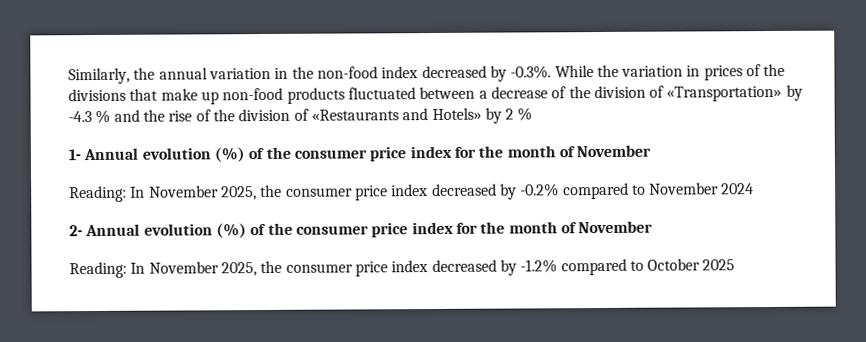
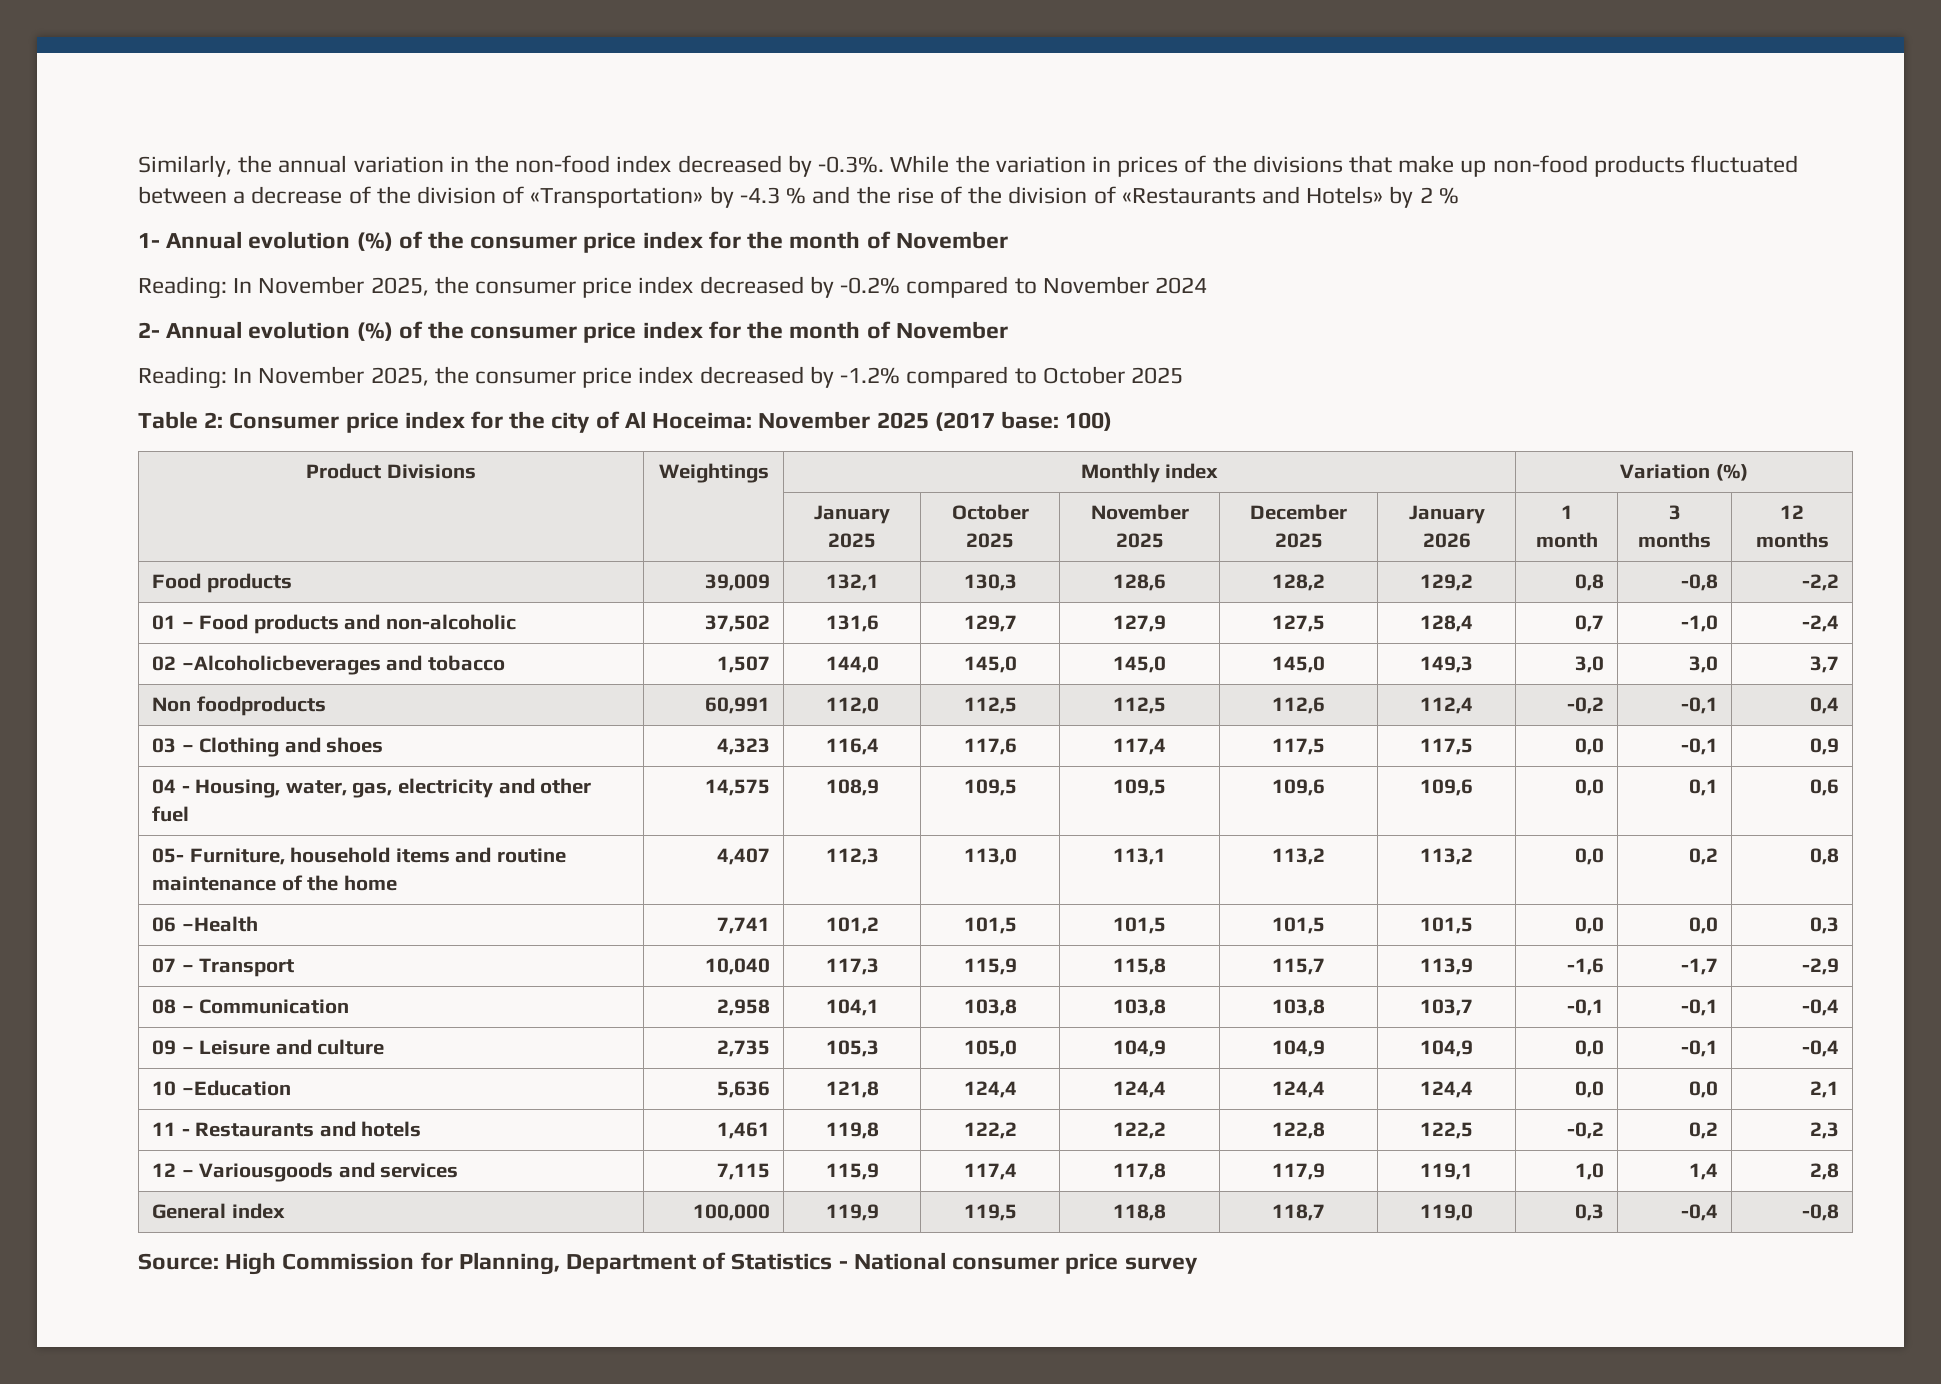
(736, 265) none -> [138,411,1113,433] [306,463,476,479] [658,463,769,483] [1080,463,1219,483] [1620,464,1748,481] [814,505,890,524] [828,533,876,548] [951,504,1029,520] [966,533,1014,548] [1090,504,1189,520] [1115,533,1164,548] [1250,504,1347,520] [1274,533,1323,548] [1408,505,1485,524] [1422,533,1471,548] [1560,505,1573,519] [1535,532,1598,548] [1668,505,1681,520] [1638,532,1711,548] [1780,505,1804,519] [1755,532,1829,548] [152,573,292,593] [704,574,770,591] [825,574,879,591] [963,574,1017,591] [1113,574,1166,591] [1272,574,1325,591] [1420,574,1473,591] [1574,574,1604,591] [1680,574,1718,591] [1801,574,1839,591] [152,614,516,634] [704,615,770,632] [825,615,879,632] [963,615,1017,632] [1113,615,1166,632] [1272,615,1325,632] [1420,615,1473,632] [1574,615,1604,632] [1680,615,1718,632] [1801,615,1839,632] [152,655,505,675] [716,656,770,673] [825,656,879,673] [963,656,1017,673] [1113,656,1166,673] [1272,656,1325,673] [1420,656,1473,673] [1574,656,1604,673] [1688,656,1718,673] [1809,656,1839,673] [152,696,326,716] [704,697,770,714] [825,697,879,714] [963,697,1017,714] [1113,697,1166,714] [1272,697,1325,714] [1420,697,1473,714] [1566,697,1604,714] [1680,697,1718,714] [1809,697,1839,714] [152,737,384,757] [716,738,770,755] [825,738,879,755] [963,738,1017,755] [1113,738,1166,755] [1272,738,1325,755] [1420,738,1473,755] [1574,738,1604,755] [1680,738,1718,755] [1809,738,1839,755] [152,778,592,798] [152,806,190,822] [704,779,770,796] [825,779,879,796] [963,779,1017,796] [1113,779,1166,796] [1272,779,1325,796] [1420,779,1473,796] [1574,779,1604,796] [1688,779,1718,796] [1809,779,1839,796] [152,847,566,865] [152,875,397,891] [716,848,770,865] [825,848,879,865] [963,848,1017,865] [1113,848,1166,865] [1272,848,1325,865] [1420,848,1473,865] [1574,848,1604,865] [1688,848,1718,865] [1809,848,1839,865] [152,916,258,932] [716,917,770,934] [825,917,879,934] [963,917,1017,934] [1113,917,1166,934] [1272,917,1325,934] [1420,917,1473,934] [1574,917,1604,934] [1688,917,1718,934] [1809,917,1839,934] [152,958,295,977] [704,958,770,975] [825,958,879,975] [963,958,1017,975] [1113,958,1166,975] [1272,958,1325,975] [1420,958,1473,975] [1566,958,1604,975] [1680,958,1718,975] [1801,958,1839,975] [152,999,350,1014] [716,999,770,1016] [825,999,879,1016] [963,999,1017,1016] [1113,999,1166,1016] [1272,999,1325,1016] [1420,999,1473,1016] [1566,999,1604,1016] [1680,999,1718,1016] [1801,999,1839,1016] [152,1039,385,1055] [716,1040,770,1057] [825,1040,879,1057] [963,1040,1017,1057] [1113,1040,1166,1057] [1272,1040,1325,1057] [1420,1040,1473,1057] [1574,1040,1604,1057] [1680,1040,1718,1057] [1801,1040,1839,1057] [152,1080,291,1096] [716,1081,770,1098] [825,1081,879,1098] [963,1081,1017,1098] [1113,1081,1166,1098] [1272,1081,1325,1098] [1420,1081,1473,1098] [1574,1081,1604,1098] [1688,1081,1718,1098] [1809,1081,1839,1098] [152,1121,422,1137] [716,1122,770,1139] [825,1122,879,1139] [963,1122,1017,1139] [1113,1122,1166,1139] [1272,1122,1325,1139] [1420,1122,1473,1139] [1566,1122,1604,1139] [1688,1122,1718,1139] [1809,1122,1839,1139] [152,1162,459,1182] [716,1163,770,1180] [825,1163,879,1180] [963,1163,1017,1180] [1113,1163,1166,1180] [1272,1163,1325,1180] [1420,1163,1473,1180] [1574,1163,1604,1180] [1688,1163,1718,1180] [1809,1163,1839,1180] [152,1203,285,1219] [692,1204,770,1221] [825,1204,879,1221] [963,1204,1017,1221] [1113,1204,1166,1221] [1272,1204,1325,1221] [1420,1204,1473,1221] [1574,1204,1604,1221] [1680,1204,1718,1221] [1801,1204,1839,1221] [138,1252,1198,1275] // Table 2: Consumer price index for the city of Al Hoceima: November 2025 (2017 base: 100) // Product Divisions | Weightings | Monthly index | Variation (%) // | | January 2025 | October 2025 | November 2025 | December 2025 | January 2026 | 1 month | 3 months | 12 months // Food products | 39,009 | 132,1 | 130,3 | 128,6 | 128,2 | 129,2 | 0,8 | -0,8 | -2,2 // 01 – Food products and non-alcoholic | 37,502 | 131,6 | 129,7 | 127,9 | 127,5 | 128,4 | 0,7 | -1,0 | -2,4 // 02 –Alcoholicbeverages and tobacco | 1,507 | 144,0 | 145,0 | 145,0 | 145,0 | 149,3 | 3,0 | 3,0 | 3,7 // Non foodproducts | 60,991 | 112,0 | 112,5 | 112,5 | 112,6 | 112,4 | -0,2 | -0,1 | 0,4 // 03 – Clothing and shoes | 4,323 | 116,4 | 117,6 | 117,4 | 117,5 | 117,5 | 0,0 | -0,1 | 0,9 // 04 - Housing, water, gas, electricity and other fuel | 14,575 | 108,9 | 109,5 | 109,5 | 109,6 | 109,6 | 0,0 | 0,1 | 0,6 // 05- Furniture, household items and routine maintenance of the home | 4,407 | 112,3 | 113,0 | 113,1 | 113,2 | 113,2 | 0,0 | 0,2 | 0,8 // 06 –Health | 7,741 | 101,2 | 101,5 | 101,5 | 101,5 | 101,5 | 0,0 | 0,0 | 0,3 // 07 – Transport | 10,040 | 117,3 | 115,9 | 115,8 | 115,7 | 113,9 | -1,6 | -1,7 | -2,9 // 08 – Communication | 2,958 | 104,1 | 103,8 | 103,8 | 103,8 | 103,7 | -0,1 | -0,1 | -0,4 // 09 – Leisure and culture | 2,735 | 105,3 | 105,0 | 104,9 | 104,9 | 104,9 | 0,0 | -0,1 | -0,4 // 10 –Education | 5,636 | 121,8 | 124,4 | 124,4 | 124,4 | 124,4 | 0,0 | 0,0 | 2,1 // 11 - Restaurants and hotels | 1,461 | 119,8 | 122,2 | 122,2 | 122,8 | 122,5 | -0,2 | 0,2 | 2,3 // 12 – Variousgoods and services | 7,115 | 115,9 | 117,4 | 117,8 | 117,9 | 119,1 | 1,0 | 1,4 | 2,8 // General index | 100,000 | 119,9 | 119,5 | 118,8 | 118,7 | 119,0 | 0,3 | -0,4 | -0,8 // Source: High Commission for Planning, Department of Statistics - National consumer price survey

